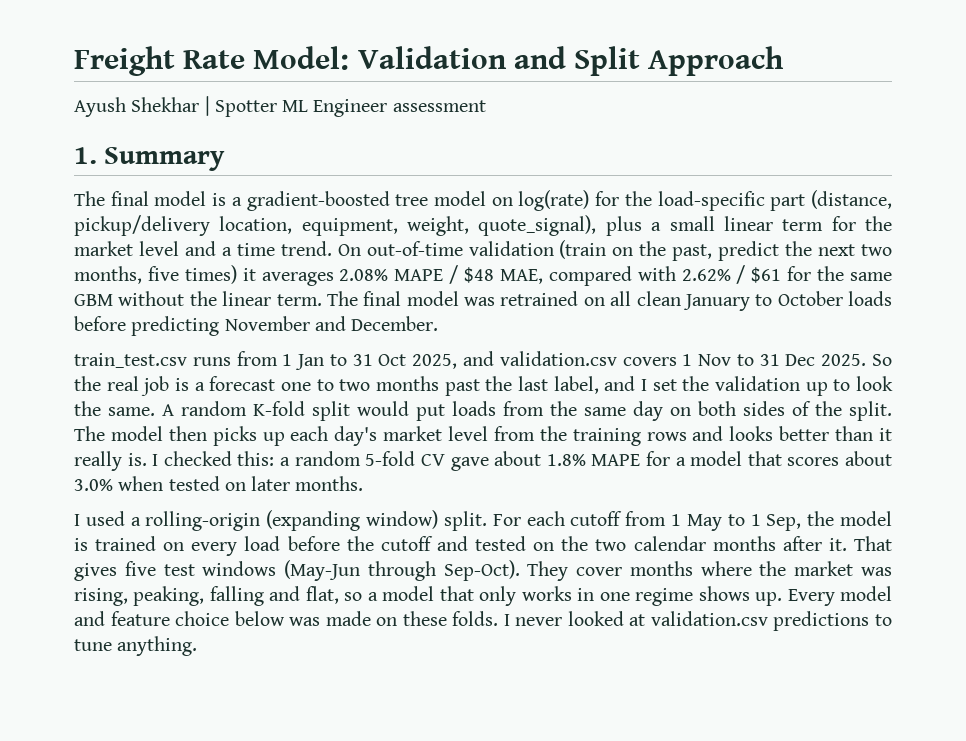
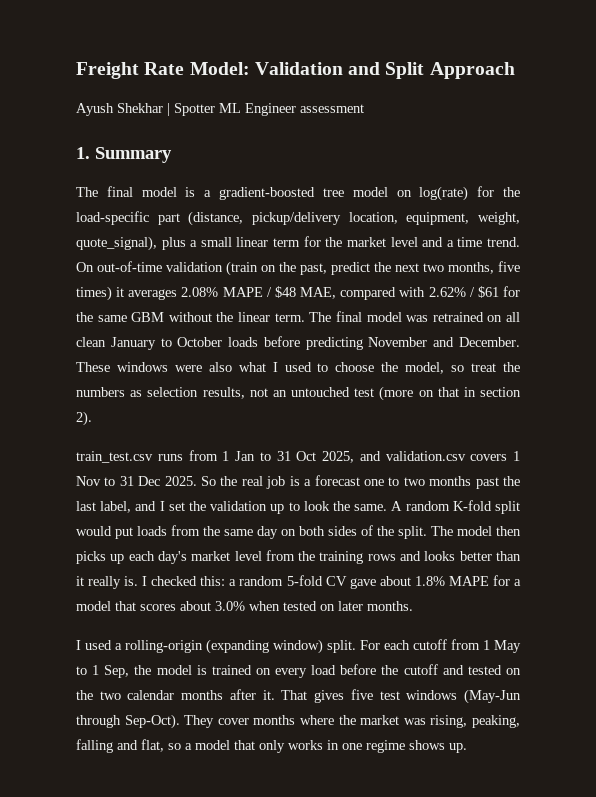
(439, 323) none -> [76,362,520,374] [76,386,522,401] [76,411,92,426] These windows were also what I used to choose the model, so treat the numbers as selection results, not an untouched test (more on that in section 2).
[787,586,893,606] [74,611,892,631] [74,636,198,656] Every model and feature choice below was made on these folds. I never looked at validation.csv predictions to tune anything. -> (467, 748) none

